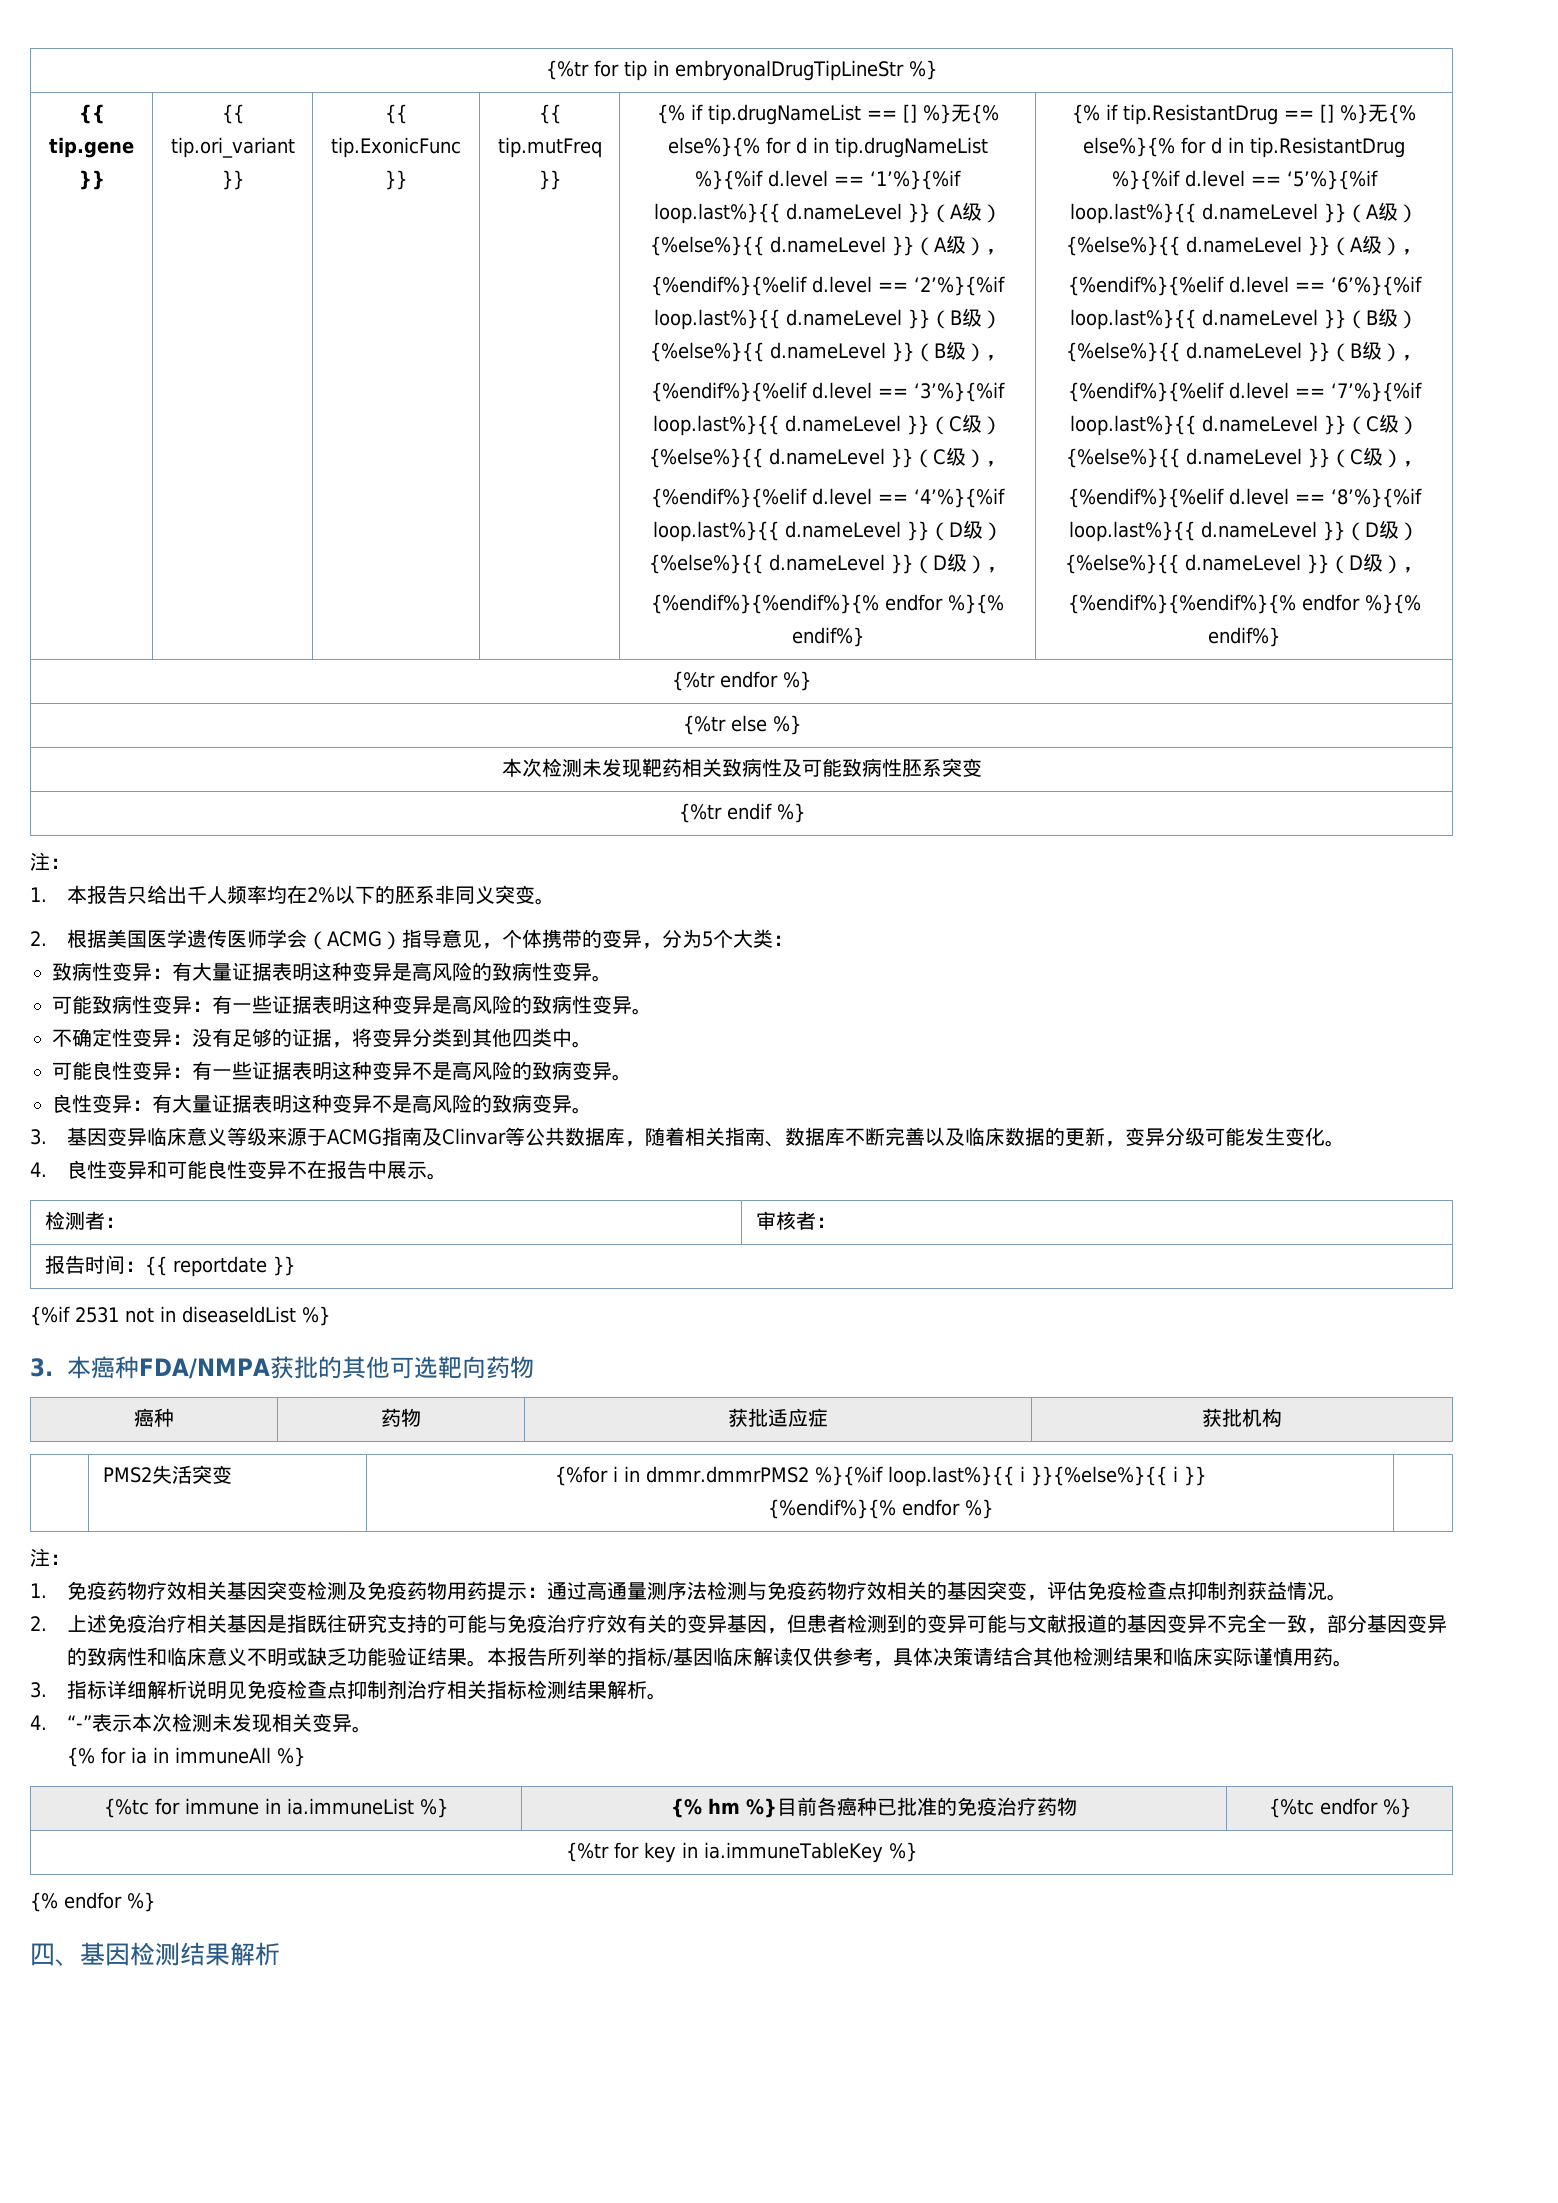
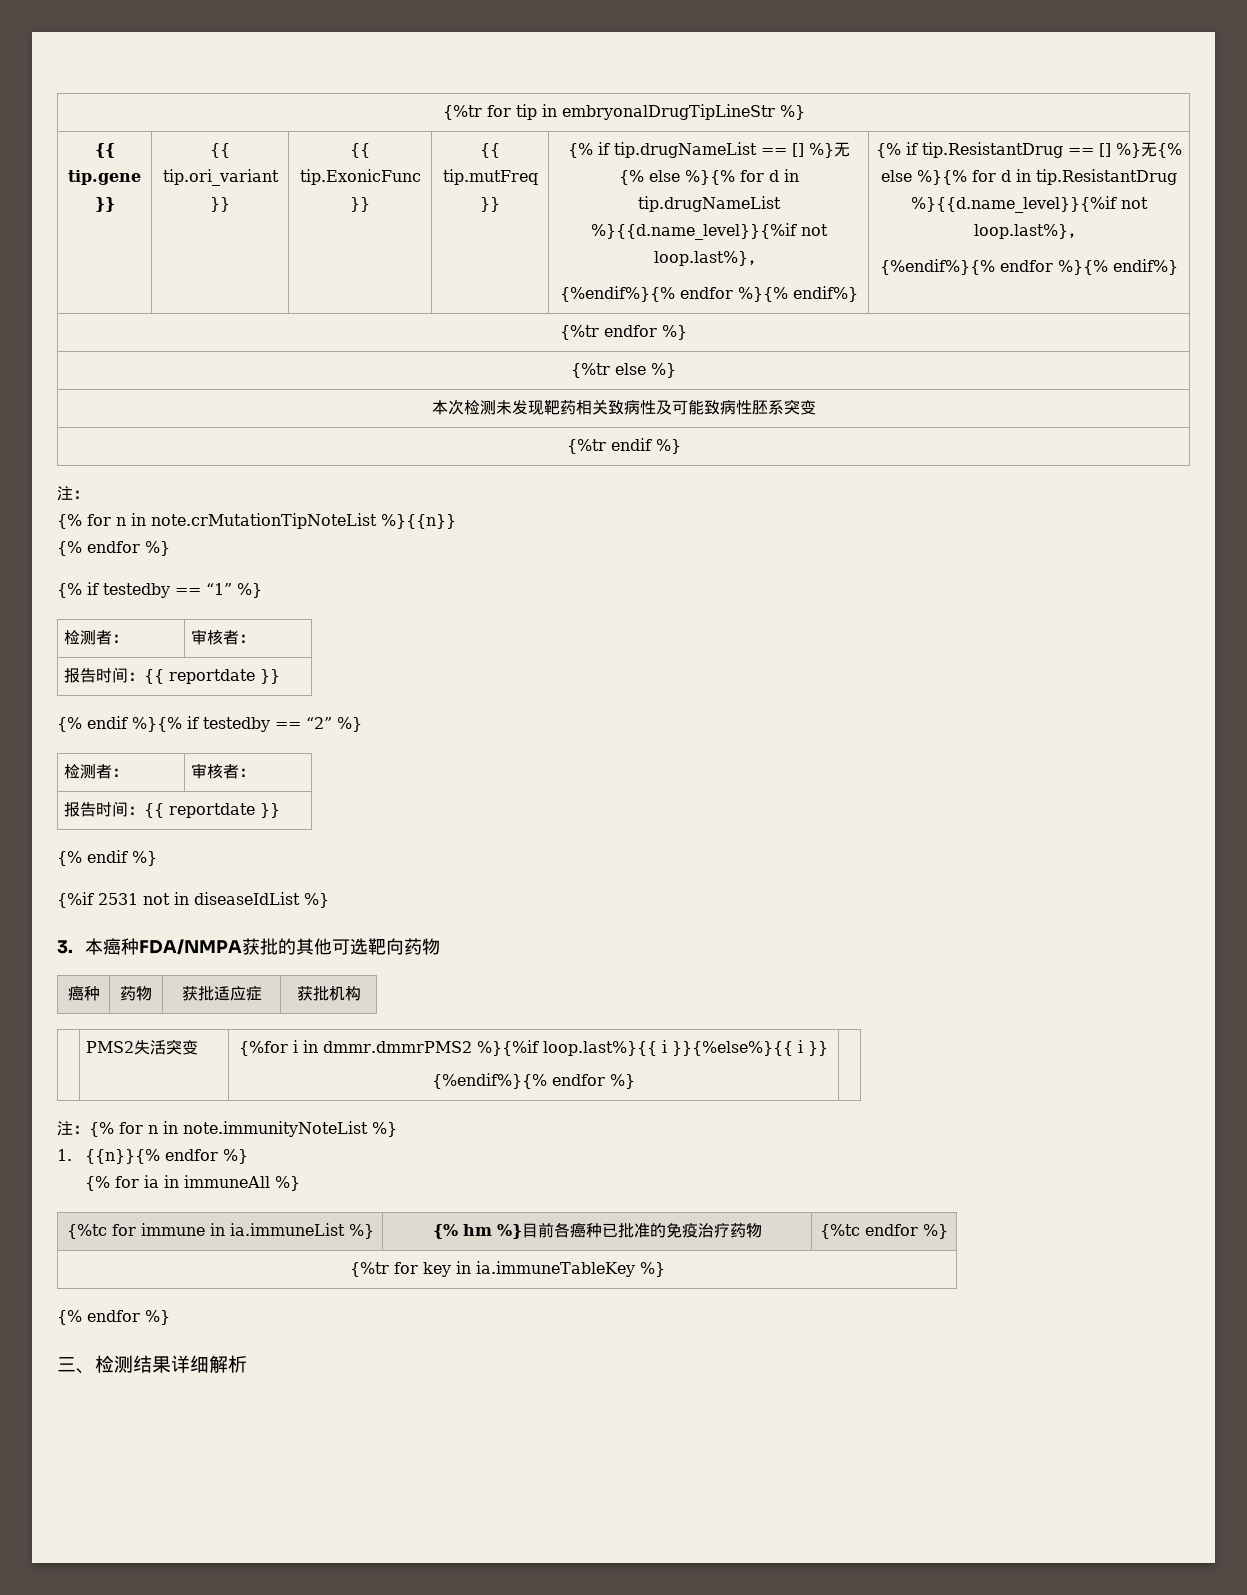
[667,137,760,157] else%}{% -> [648,170,735,185] else %}{%
[695,170,961,190] [653,202,1002,224] [649,235,1006,256] [651,276,1005,296] [653,308,1002,330] [649,341,1006,362] [651,382,1005,402] [653,414,1002,436] [649,447,1006,468] [651,488,1005,508] [652,520,1003,542] [648,553,1007,574] [651,594,879,614] %}{%if d.level == ‘1’%}{%if loop.last%}{{ d.nameLevel }}（A级）{%else%}{{ d.nameLevel }}（A级）， // {%endif%}{%elif d.level == ‘2’%}{%if loop.last%}{{ d.nameLevel }}（B级）{%else%}{{ d.nameLevel }}（B级）， // {%endif%}{%elif d.level == ‘3’%}{%if loop.last%}{{ d.nameLevel }}（C级）{%else%}{{ d.nameLevel }}（C级）， // {%endif%}{%elif d.level == ‘4’%}{%if loop.last%}{{ d.nameLevel }}（D级）{%else%}{{ d.nameLevel }}（D级）， // {%endif%}{%endif%}{% -> [590,223,828,240] [653,251,764,266] [559,286,675,302] %}{{d.name_level}}{%if not loop.last%}， // {%endif%}{%
[1083,137,1176,157] else%}{% -> [881,170,967,185] else %}{%
[1111,170,1378,190] [1070,202,1418,224] [1066,235,1422,256] [1067,276,1422,296] [1070,308,1418,330] [1066,341,1422,362] [1067,382,1422,402] [1069,414,1419,436] [1065,447,1423,468] [1067,488,1422,508] [1069,520,1419,542] [1065,553,1423,574] [1067,594,1296,614] %}{%if d.level == ‘5’%}{%if loop.last%}{{ d.nameLevel }}（A级）{%else%}{{ d.nameLevel }}（A级）， // {%endif%}{%elif d.level == ‘6’%}{%if loop.last%}{{ d.nameLevel }}（B级）{%else%}{{ d.nameLevel }}（B级）， // {%endif%}{%elif d.level == ‘7’%}{%if loop.last%}{{ d.nameLevel }}（C级）{%else%}{{ d.nameLevel }}（C级）， // {%endif%}{%elif d.level == ‘8’%}{%if loop.last%}{{ d.nameLevel }}（D级）{%else%}{{ d.nameLevel }}（D级）， // {%endif%}{%endif%}{% -> [911,196,1148,213] [974,224,1084,239] [880,259,995,275] %}{{d.name_level}}{%if not loop.last%}， // {%endif%}{%
[30,885,556,905] [30,929,794,950] [52,962,612,982] [52,995,652,1015] [52,1028,592,1048] [52,1061,632,1081] [52,1094,592,1114] [30,1127,1346,1147] [30,1160,448,1180] 1.本报告只给出千人频率均在2%以下的胚系非同义突变。 // 2.根据美国医学遗传医师学会（ACMG）指导意见，个体携带的变异，分为5个大类： // 致病性变异：有大量证据表明这种变异是高风险的致病性变异。 // 可能致病性变异：有一些证据表明这种变异是高风险的致病性变异。 // 不确定性变异：没有足够的证据，将变异分类到其他四类中。 // 可能良性变异：有一些证据表明这种变异不是高风险的致病变异。 // 良性变异：有大量证据表明这种变异不是高风险的致病变异。 // 3.基因变异临床意义等级来源于ACMG指南及Clinvar等公共数据库，随着相关指南、数据库不断完善以及临床数据的更新，变异分级可能发生变化。 // 4.良性变异和可能良性变异不在报告中展示。 -> [57,513,456,529] [57,541,170,556] [57,582,262,598] {% for n in note.crMutationTipNoteList %}{{n}} // {% endfor %} // {% if testedby == “1” %}
(295, 1266) none -> [57,716,362,732] [64,764,129,779] [191,763,256,779] [64,801,281,818] [57,850,157,866] // {% endif %}{% if testedby == “2” %} // 检测者： | 审核者： // 报告时间：{{ reportdate }} // {% endif %}
[30,1581,1348,1601] [30,1614,1448,1634] [67,1647,1354,1667] [30,1680,668,1700] [30,1713,373,1733] // 1.免疫药物疗效相关基因突变检测及免疫药物用药提示：通过高通量测序法检测与免疫药物疗效相关的基因突变，评估免疫检查点抑制剂获益情况。 // 2.上述免疫治疗相关基因是指既往研究支持的可能与免疫治疗疗效有关的变异基因，但患者检测到的变异可能与文献报道的基因变异不完全一致，部分基因变异的致病性和临床意义不明或缺乏功能验证结果。本报告所列举的指标/基因临床解读仅供参考，具体决策请结合其他检测结果和临床实际谨慎用药。 // 3.指标详细解析说明见免疫检查点抑制剂治疗相关指标检测结果解析。 // 4. “-”表示本次检测未发现相关变异。 -> [89,1121,397,1137] [57,1149,248,1164] {% for n in note.immunityNoteList %} // 1. {{n}}{% endfor %}
[30,1942,230,1966] 四、基因检测结果 -> [57,1355,209,1374] 三、检测结果详细

